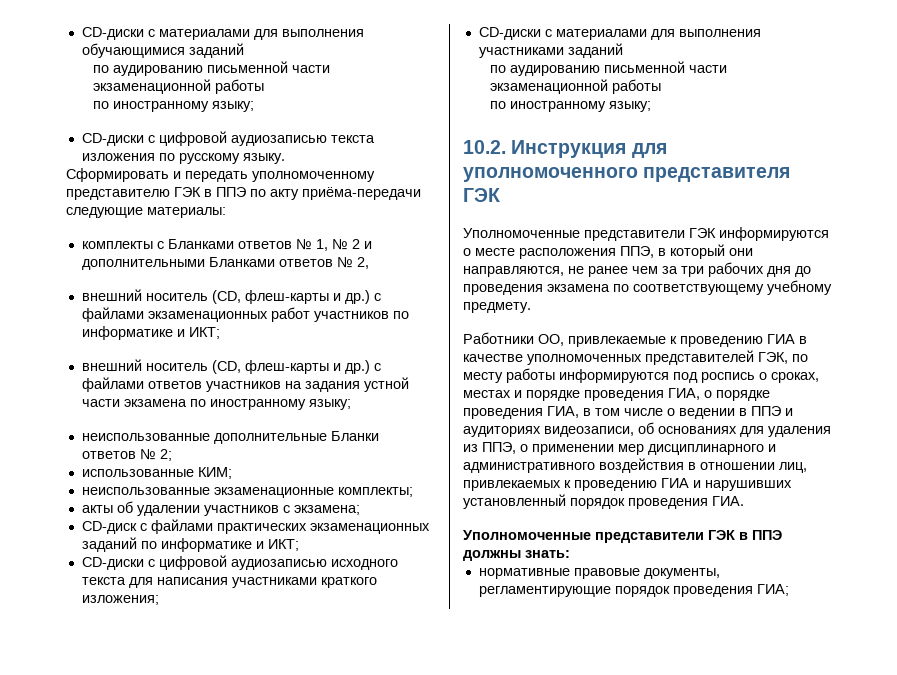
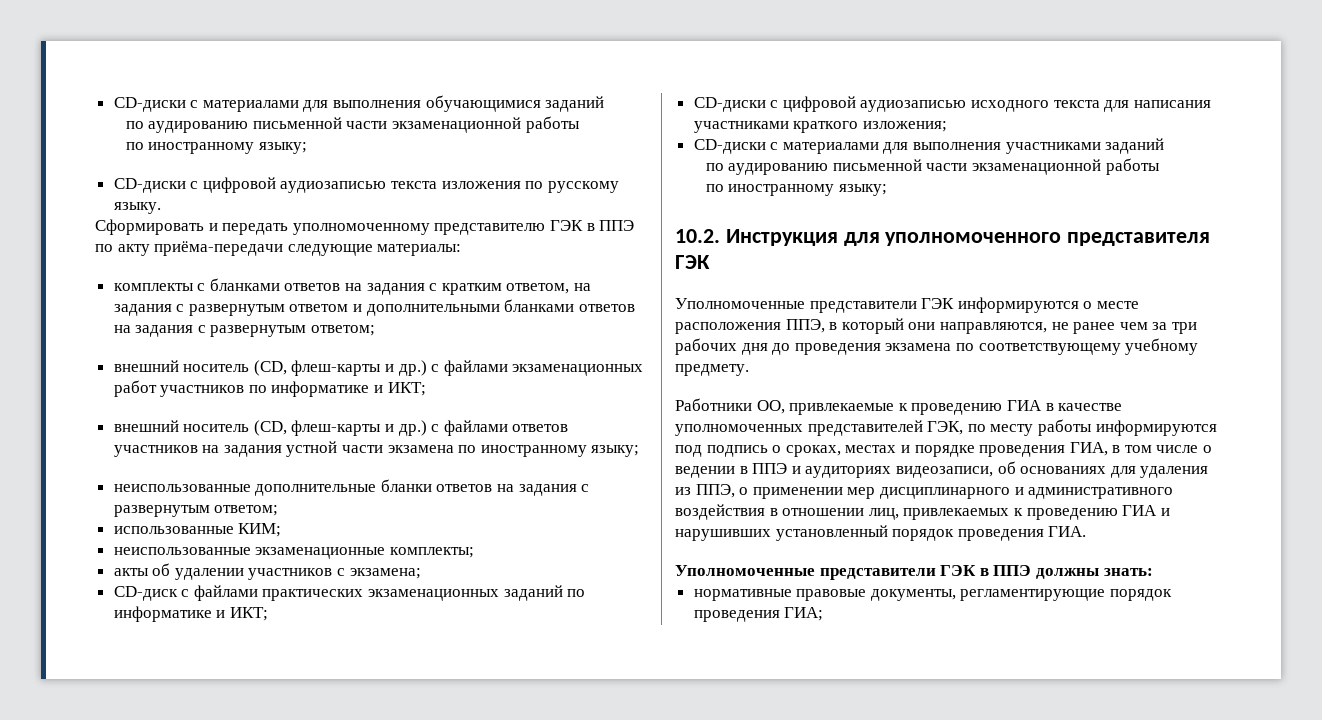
[167,239,372,251] [81,257,369,270] Бланками ответов № 1, № 2 и дополнительными Бланками ответов № 2, -> [209,278,592,295] [113,299,635,316] [113,325,376,337] бланками ответов на задания с кратким ответом, на задания с развернутым ответом и дополнительными бланками ответов на задания с развернутым ответом;
[330,431,379,441] [81,449,172,461] Бланки ответов № 2; -> [380,479,590,496] [113,505,279,517] бланки ответов на задания с развернутым ответом;
[701,372,755,383] роспись -> [706,445,768,457] подпись
[704,390,770,401] [463,406,579,419] о порядке проведения ГИА, -> (1108, 449) none

